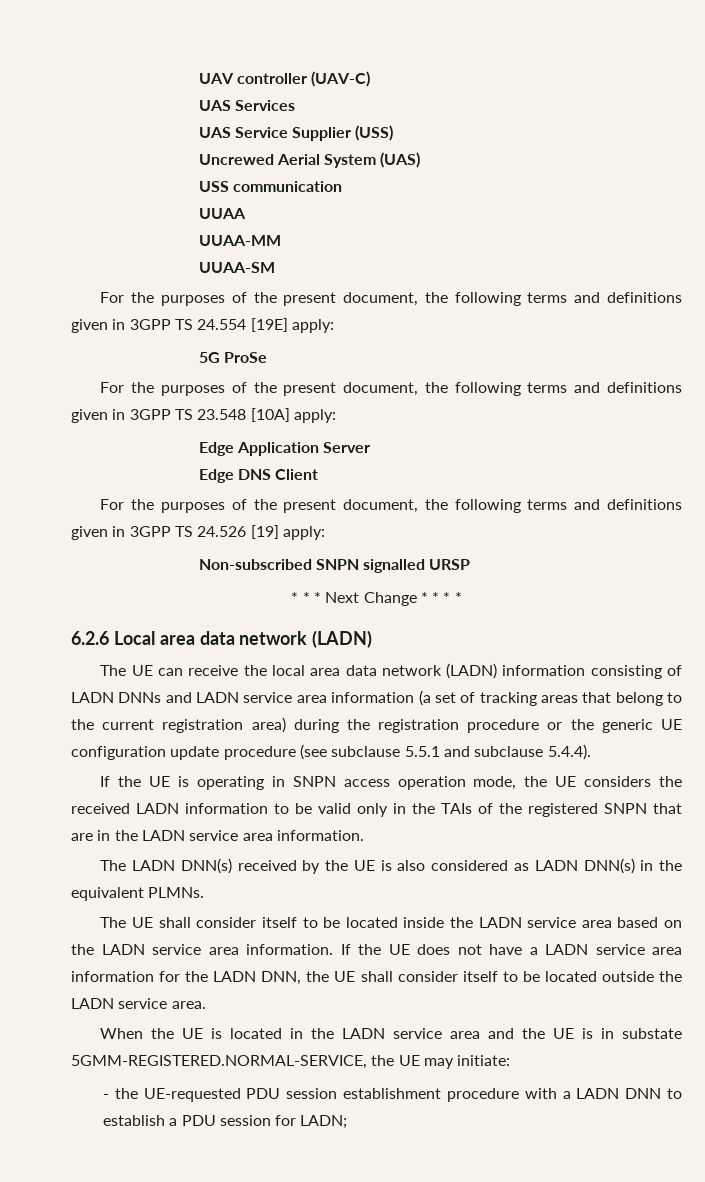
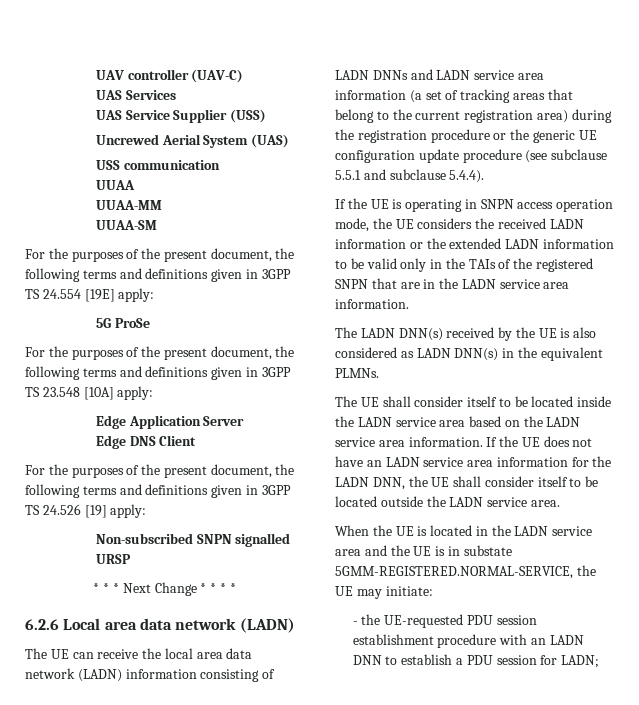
(268, 808) none -> [409,238,614,249] or the extended LADN information
[529,947,538,955] a -> [366,460,382,467] an
[562,1091,571,1099] a -> [531,638,547,645] an

